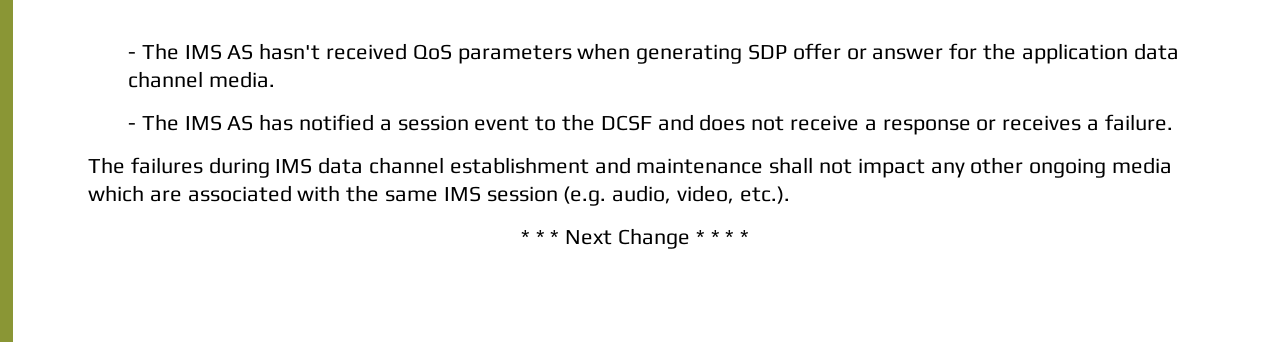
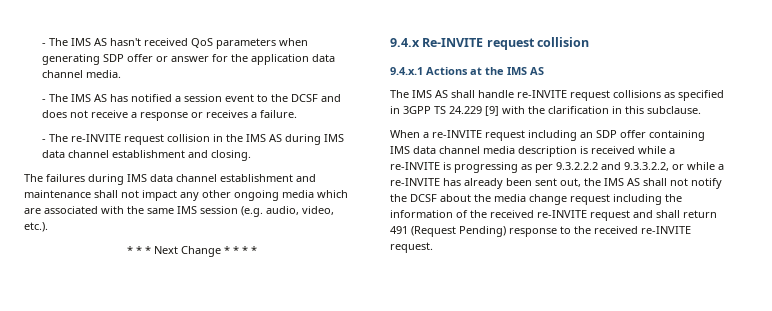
(1173, 122) none -> [42,134,345,145] [42,150,252,161] // - The re-INVITE request collision in the IMS AS during IMS data channel establishment and closing.
(750, 237) none -> [390,37,590,50] [390,67,544,75] [390,90,724,101] [390,106,701,116] [390,130,705,141] [390,146,675,157] [390,162,724,173] [390,178,722,189] [390,194,682,205] [390,210,717,221] [390,226,691,237] [390,242,433,253] // 9.4.x Re-INVITE request collision // 9.4.x.1 Actions at the IMS AS // The IMS AS shall handle re-INVITE request collisions as specified in 3GPP TS 24.229 [9] with the clarification in this subclause. // When a re-INVITE request including an SDP offer containing IMS data channel media description is received while a re-INVITE is progressing as per 9.3.2.2.2 and 9.3.3.2.2, or while a re-INVITE has already been sent out, the IMS AS shall not notify the DCSF about the media change request including the information of the received re-INVITE request and shall return 491 (Request Pending) response to the received re-INVITE request.

